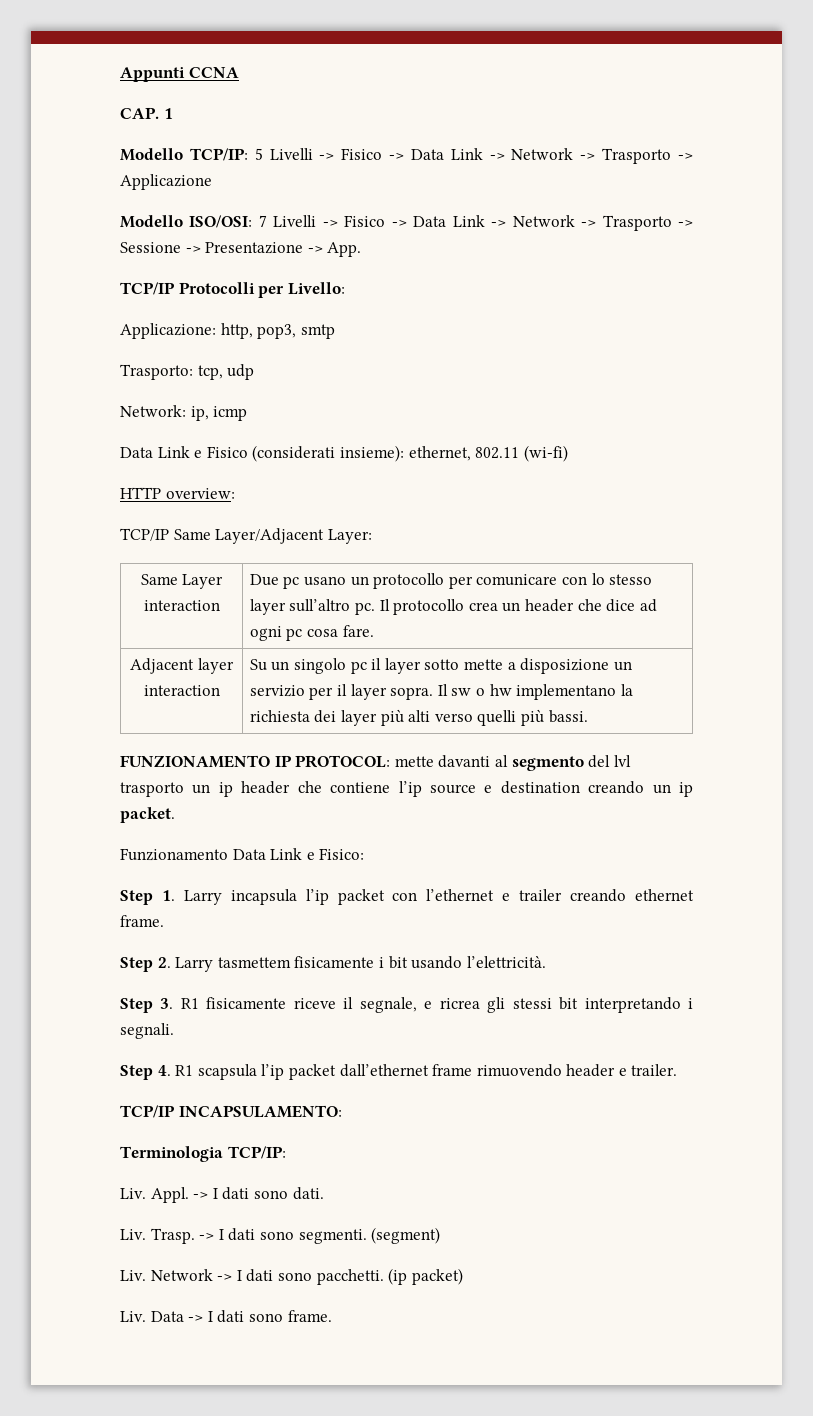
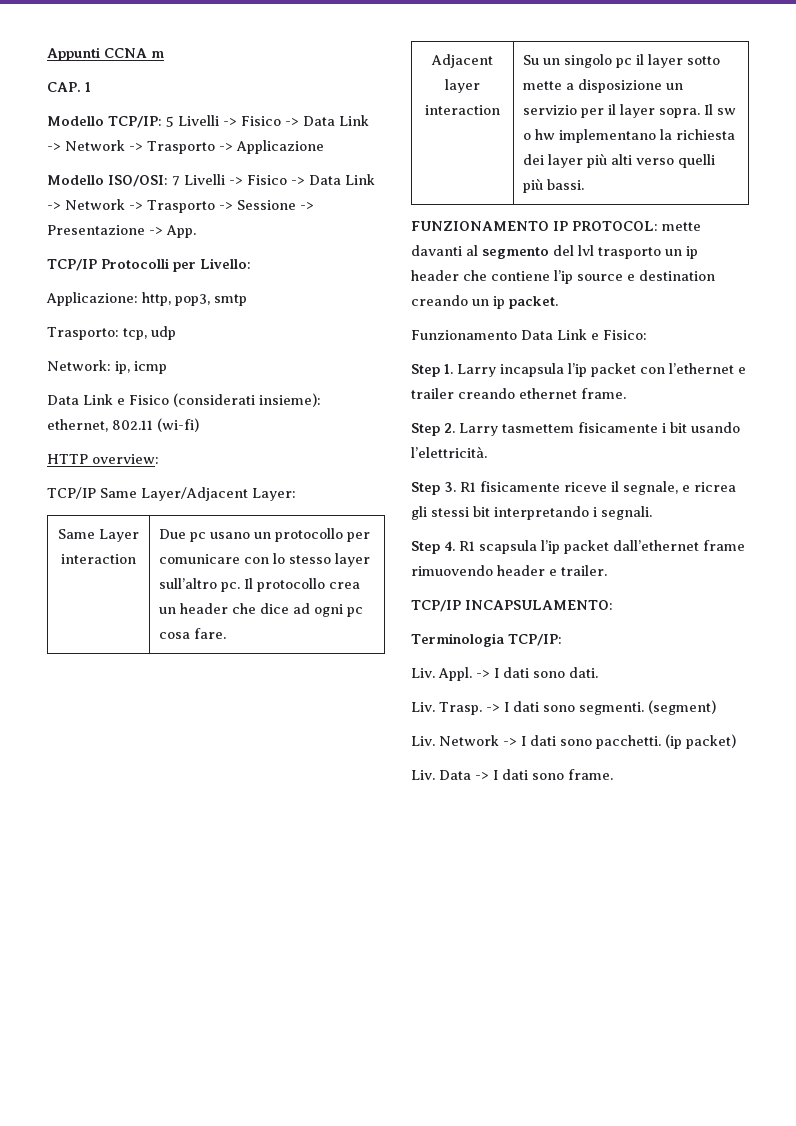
(239, 72) none -> [151,51,164,58] m

